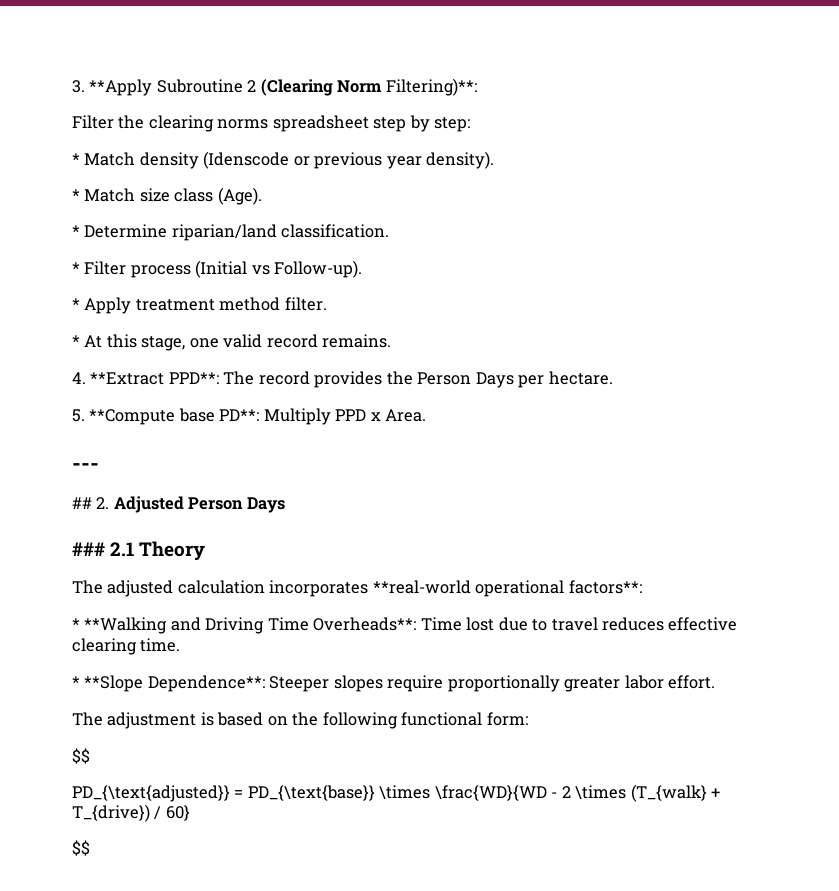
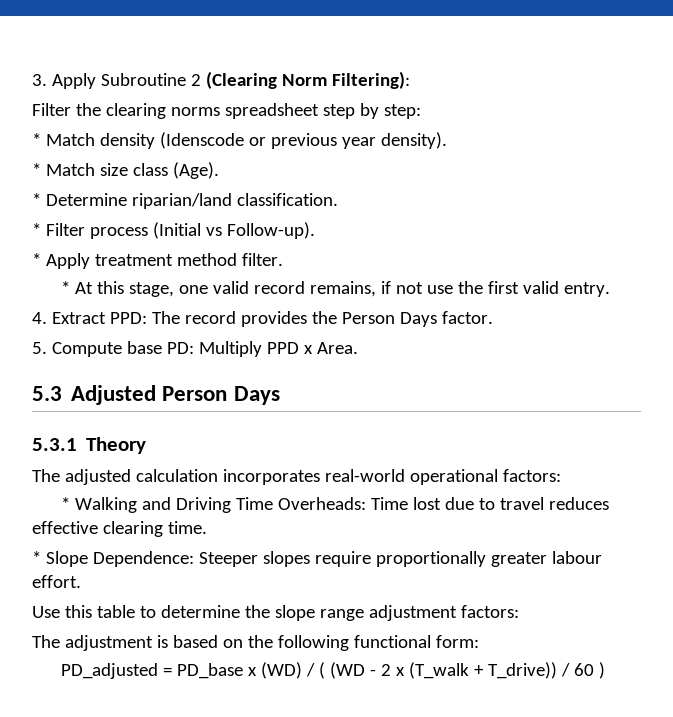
[89,79,153,96] **Apply -> [51,73,96,89] Apply
[385,78,477,96] Filtering)**: -> [331,71,410,89] Filtering):
[322,334,392,348] remains. -> [310,281,611,297] remains, if not use the first valid entry.
[90,372,219,385] **Extract PPD**: -> [51,312,147,324] Extract PPD:
[518,371,613,388] per hectare. -> [441,311,493,324] factor.
[89,408,260,425] **Compute base PD**: -> [51,341,194,357] Compute base PD:
[72,463,99,471] [72,497,110,509] --- // ## 2. -> [32,386,62,401] 5.3
[72,542,135,556] ### 2.1 -> [32,438,77,451] 5.3.1
[372,580,642,597] [72,617,168,634] **real-world operational factors**: // * **Walking -> [324,469,561,485] [61,497,138,513] real-world operational factors: // * Walking
[313,617,417,631] Overheads**: -> [278,497,367,510] Overheads:
[84,675,265,692] **Slope Dependence**: -> [45,551,194,567] Slope Dependence:
[624,675,664,689] labor -> [551,551,602,564] labour
(716, 682) none -> [32,605,519,621] // Use this table to determine the slope range adjustment factors:
[72,748,90,764] [72,784,721,802] [72,804,190,822] [72,840,90,856] $$ // PD_{\text{adjusted}} = PD_{\text{base}} \times \frac{WD}{WD - 2 \times (T_{walk} + T_{drive}) / 60} // $$ -> [61,662,606,679] PD_adjusted = PD_base x (WD) / ( (WD - 2 x (T_walk + T_drive)) / 60 )

